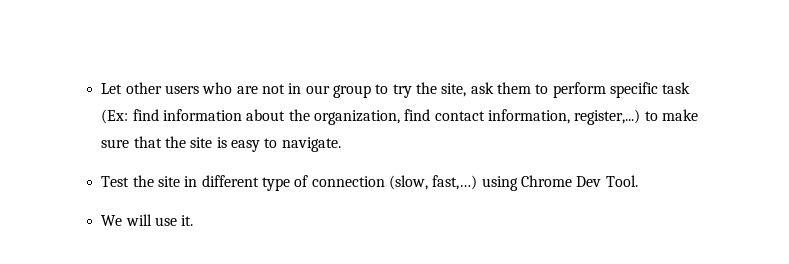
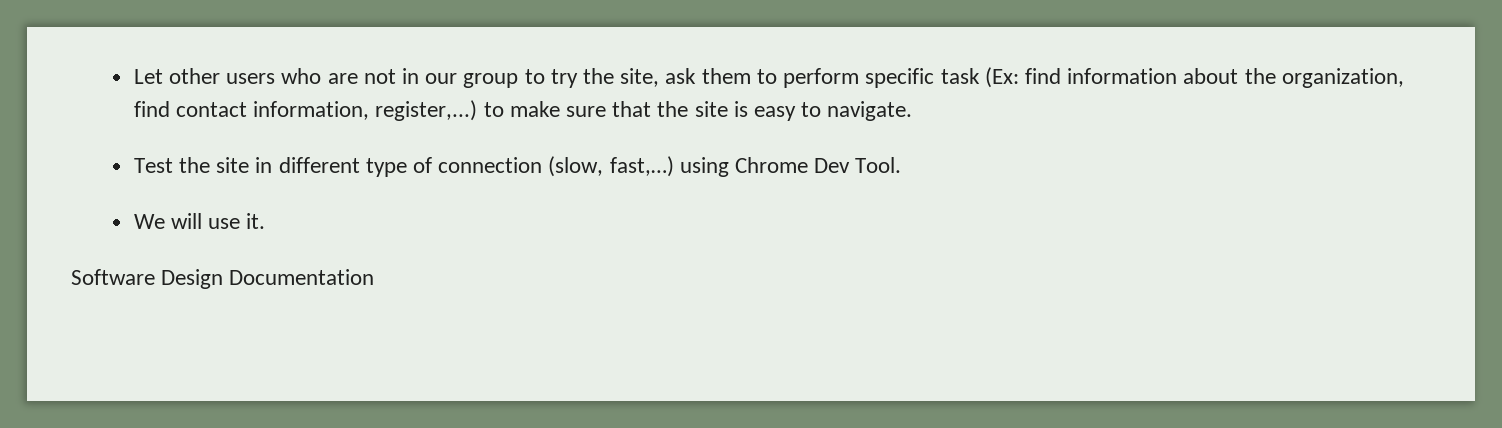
(194, 220) none -> [71,269,375,289] // Software Design Documentation

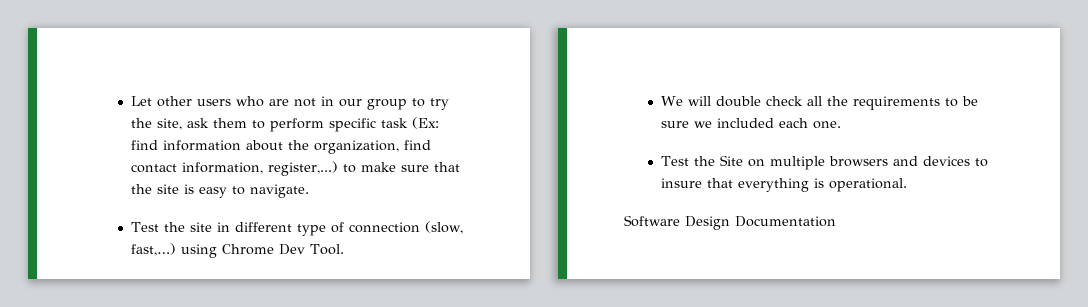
[208,213,266,229] use it. -> [715,96,978,110] [660,118,841,129] [660,155,988,170] [660,178,907,192] double check all the requirements to be sure we included each one. // Test the Site on multiple browsers and devices to insure that everything is operational.

